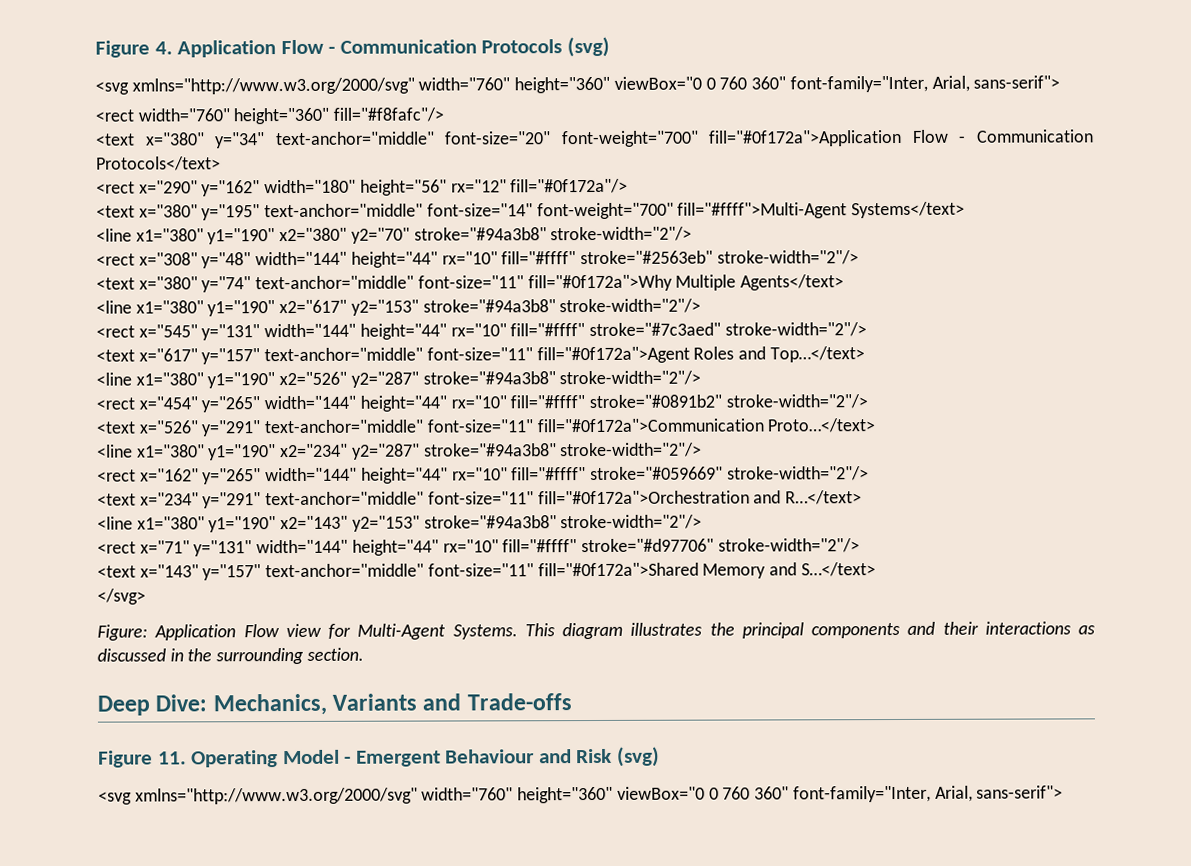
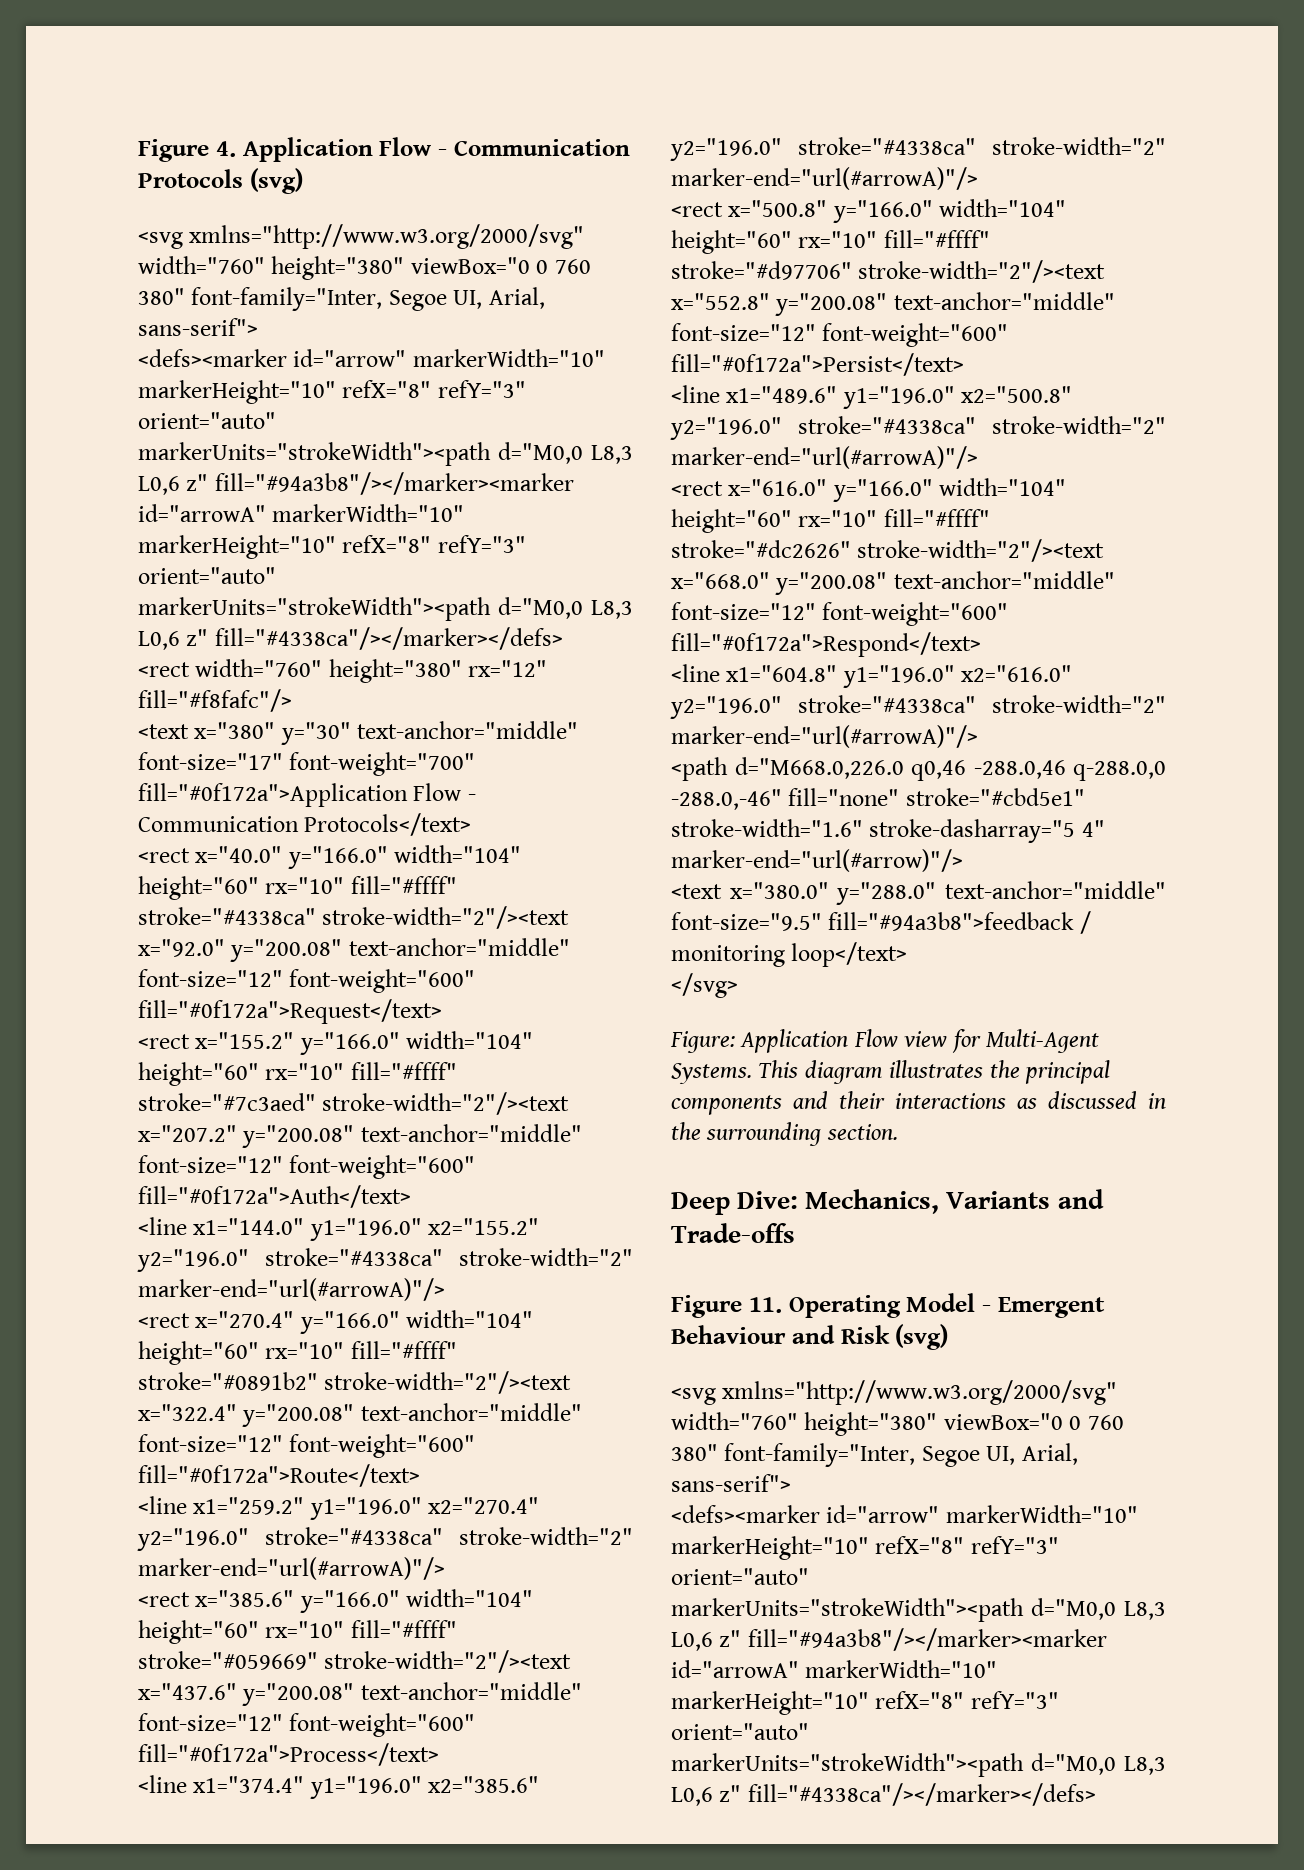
[514,75,1061,94] height="360" viewBox="0 0 760 360" font-family="Inter, Arial, sans-serif"> -> [271,256,591,280] [138,287,545,311] [138,318,258,336] [138,349,605,367] [138,380,526,404] [138,412,276,429] [138,442,633,466] [138,472,574,495] [138,504,465,522] [138,535,526,559] [138,567,276,584] [138,597,633,621] [138,627,563,650] height="380" viewBox="0 0 760 380" font-family="Inter, Segoe UI, Arial, sans-serif"> // <defs><marker id="arrow" markerWidth="10" markerHeight="10" refX="8" refY="3" orient="auto" markerUnits="strokeWidth"><path d="M0,0 L8,3 L0,6 z" fill="#94a3b8"/></marker><marker id="arrowA" markerWidth="10" markerHeight="10" refX="8" refY="3" orient="auto" markerUnits="strokeWidth"><path d="M0,0 L8,3 L0,6 z" fill="#4338ca"/></marker></defs>
[233,107,330,125] height="360" -> [328,659,548,683] height="380" rx="12"
[215,131,552,149] y="34" text-anchor="middle" font-size="20" -> [280,721,579,745] [138,752,283,770] y="30" text-anchor="middle" font-size="17"
[138,178,629,197] [96,201,966,221] [96,226,693,245] [96,250,859,269] [96,274,845,293] [96,298,702,317] [96,322,867,341] [96,346,865,365] [96,370,702,389] [96,394,868,413] [96,418,876,437] [97,442,703,461] [97,466,869,485] [97,490,863,509] [97,514,703,533] [97,538,860,557] [97,562,876,581] x="290" y="162" width="180" height="56" rx="12" fill="#0f172a"/> // <text x="380" y="195" text-anchor="middle" font-size="14" font-weight="700" fill="#ffff">Multi-Agent Systems</text> // <line x1="380" y1="190" x2="380" y2="70" stroke="#94a3b8" stroke-width="2"/> // <rect x="308" y="48" width="144" height="44" rx="10" fill="#ffff" stroke="#2563eb" stroke-width="2"/> // <text x="380" y="74" text-anchor="middle" font-size="11" fill="#0f172a">Why Multiple Agents</text> // <line x1="380" y1="190" x2="617" y2="153" stroke="#94a3b8" stroke-width="2"/> // <rect x="545" y="131" width="144" height="44" rx="10" fill="#ffff" stroke="#7c3aed" stroke-width="2"/> // <text x="617" y="157" text-anchor="middle" font-size="11" fill="#0f172a">Agent Roles and Top…</text> // <line x1="380" y1="190" x2="526" y2="287" stroke="#94a3b8" stroke-width="2"/> // <rect x="454" y="265" width="144" height="44" rx="10" fill="#ffff" stroke="#0891b2" stroke-width="2"/> // <text x="526" y="291" text-anchor="middle" font-size="11" fill="#0f172a">Communication Proto…</text> // <line x1="380" y1="190" x2="234" y2="287" stroke="#94a3b8" stroke-width="2"/> // <rect x="162" y="265" width="144" height="44" rx="10" fill="#ffff" stroke="#059669" stroke-width="2"/> // <text x="234" y="291" text-anchor="middle" font-size="11" fill="#0f172a">Orchestration and R…</text> // <line x1="380" y1="190" x2="143" y2="153" stroke="#94a3b8" stroke-width="2"/> // <rect x="71" y="131" width="144" height="44" rx="10" fill="#ffff" stroke="#d97706" stroke-width="2"/> // <text x="143" y="157" text-anchor="middle" font-size="11" fill="#0f172a">Shared Memory and S…</text> -> [195,845,522,869] [138,876,457,900] [138,906,570,929] [138,938,570,962] [138,969,476,993] [138,999,442,1024] [138,1031,534,1055] [138,1062,457,1086] [138,1092,570,1115] [138,1124,582,1148] [138,1155,476,1179] [138,1185,411,1208] [138,1217,540,1241] [137,1248,633,1272] [138,1278,445,1301] [138,1310,534,1334] [138,1341,457,1365] [138,1371,572,1394] [138,1403,582,1427] [138,1434,476,1458] [138,1464,420,1487] [138,1496,540,1520] [137,1527,633,1551] [138,1557,445,1580] [138,1589,534,1613] [138,1620,457,1644] [138,1650,572,1673] [138,1682,582,1706] [138,1713,476,1737] [138,1743,439,1766] [138,1775,540,1799] [670,137,1166,161] [671,167,978,190] [671,199,1067,223] [671,230,990,254] [671,260,1106,283] [671,292,1115,316] [671,323,1009,347] [671,353,964,376] [671,385,1073,409] [670,416,1166,440] [671,446,978,469] [671,478,1067,502] [671,509,990,533] [671,539,1105,562] [671,571,1115,595] [671,602,1009,626] [671,632,981,657] [671,664,1073,688] [670,695,1166,719] [671,725,978,748] [671,757,1166,781] [671,788,1085,810] [671,819,1105,843] [671,849,963,872] [671,881,1166,905] [671,911,1091,934] [671,942,908,967] x="40.0" y="166.0" width="104" height="60" rx="10" fill="#ffff" stroke="#4338ca" stroke-width="2"/><text x="92.0" y="200.08" text-anchor="middle" font-size="12" font-weight="600" fill="#0f172a">Request</text> // <rect x="155.2" y="166.0" width="104" height="60" rx="10" fill="#ffff" stroke="#7c3aed" stroke-width="2"/><text x="207.2" y="200.08" text-anchor="middle" font-size="12" font-weight="600" fill="#0f172a">Auth</text> // <line x1="144.0" y1="196.0" x2="155.2" y2="196.0" stroke="#4338ca" stroke-width="2" marker-end="url(#arrowA)"/> // <rect x="270.4" y="166.0" width="104" height="60" rx="10" fill="#ffff" stroke="#0891b2" stroke-width="2"/><text x="322.4" y="200.08" text-anchor="middle" font-size="12" font-weight="600" fill="#0f172a">Route</text> // <line x1="259.2" y1="196.0" x2="270.4" y2="196.0" stroke="#4338ca" stroke-width="2" marker-end="url(#arrowA)"/> // <rect x="385.6" y="166.0" width="104" height="60" rx="10" fill="#ffff" stroke="#059669" stroke-width="2"/><text x="437.6" y="200.08" text-anchor="middle" font-size="12" font-weight="600" fill="#0f172a">Process</text> // <line x1="374.4" y1="196.0" x2="385.6" y2="196.0" stroke="#4338ca" stroke-width="2" marker-end="url(#arrowA)"/> // <rect x="500.8" y="166.0" width="104" height="60" rx="10" fill="#ffff" stroke="#d97706" stroke-width="2"/><text x="552.8" y="200.08" text-anchor="middle" font-size="12" font-weight="600" fill="#0f172a">Persist</text> // <line x1="489.6" y1="196.0" x2="500.8" y2="196.0" stroke="#4338ca" stroke-width="2" marker-end="url(#arrowA)"/> // <rect x="616.0" y="166.0" width="104" height="60" rx="10" fill="#ffff" stroke="#dc2626" stroke-width="2"/><text x="668.0" y="200.08" text-anchor="middle" font-size="12" font-weight="600" fill="#0f172a">Respond</text> // <line x1="604.8" y1="196.0" x2="616.0" y2="196.0" stroke="#4338ca" stroke-width="2" marker-end="url(#arrowA)"/> // <path d="M668.0,226.0 q0,46 -288.0,46 q-288.0,0 -288.0,-46" fill="none" stroke="#cbd5e1" stroke-width="1.6" stroke-dasharray="5 4" marker-end="url(#arrow)"/> // <text x="380.0" y="288.0" text-anchor="middle" font-size="9.5" fill="#94a3b8">feedback / monitoring loop</text>
[517,785,1064,804] height="360" viewBox="0 0 760 360" font-family="Inter, Arial, sans-serif"> -> [804,1412,1124,1436] [671,1443,1078,1467] [671,1474,791,1492] [671,1505,1138,1523] [671,1536,1059,1560] [671,1568,809,1585] [671,1598,1166,1622] [671,1628,1107,1651] [671,1660,998,1678] [671,1691,1059,1715] [671,1723,809,1740] [671,1753,1166,1777] [671,1783,1096,1806] height="380" viewBox="0 0 760 380" font-family="Inter, Segoe UI, Arial, sans-serif"> // <defs><marker id="arrow" markerWidth="10" markerHeight="10" refX="8" refY="3" orient="auto" markerUnits="strokeWidth"><path d="M0,0 L8,3 L0,6 z" fill="#94a3b8"/></marker><marker id="arrowA" markerWidth="10" markerHeight="10" refX="8" refY="3" orient="auto" markerUnits="strokeWidth"><path d="M0,0 L8,3 L0,6 z" fill="#4338ca"/></marker></defs>

